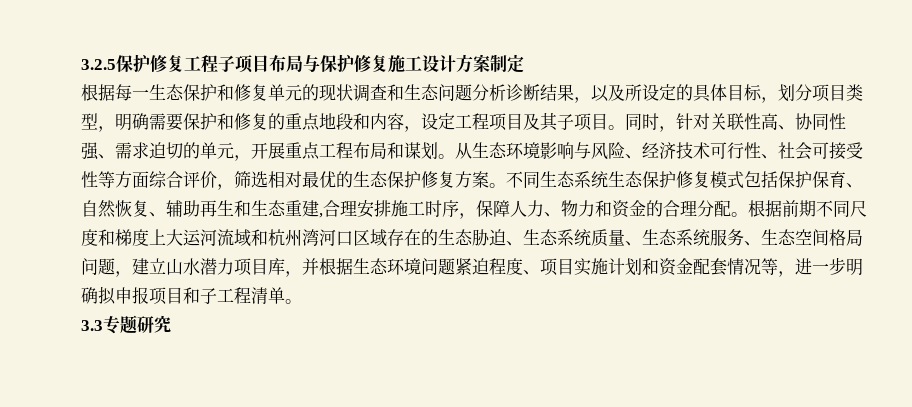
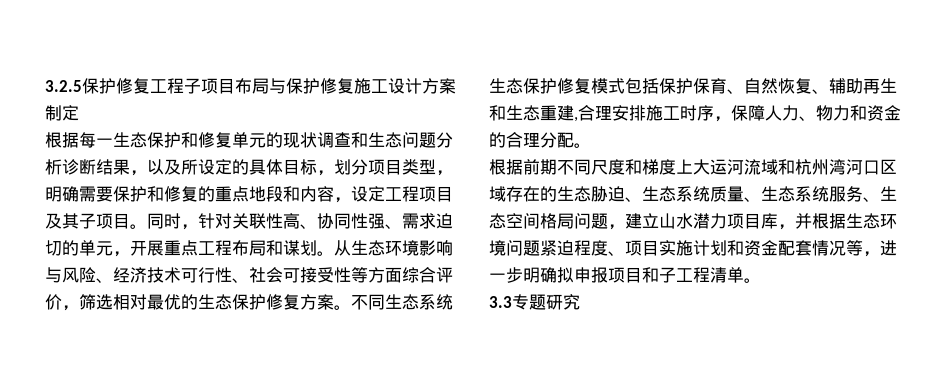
(748, 214) none -> (591, 145) //

